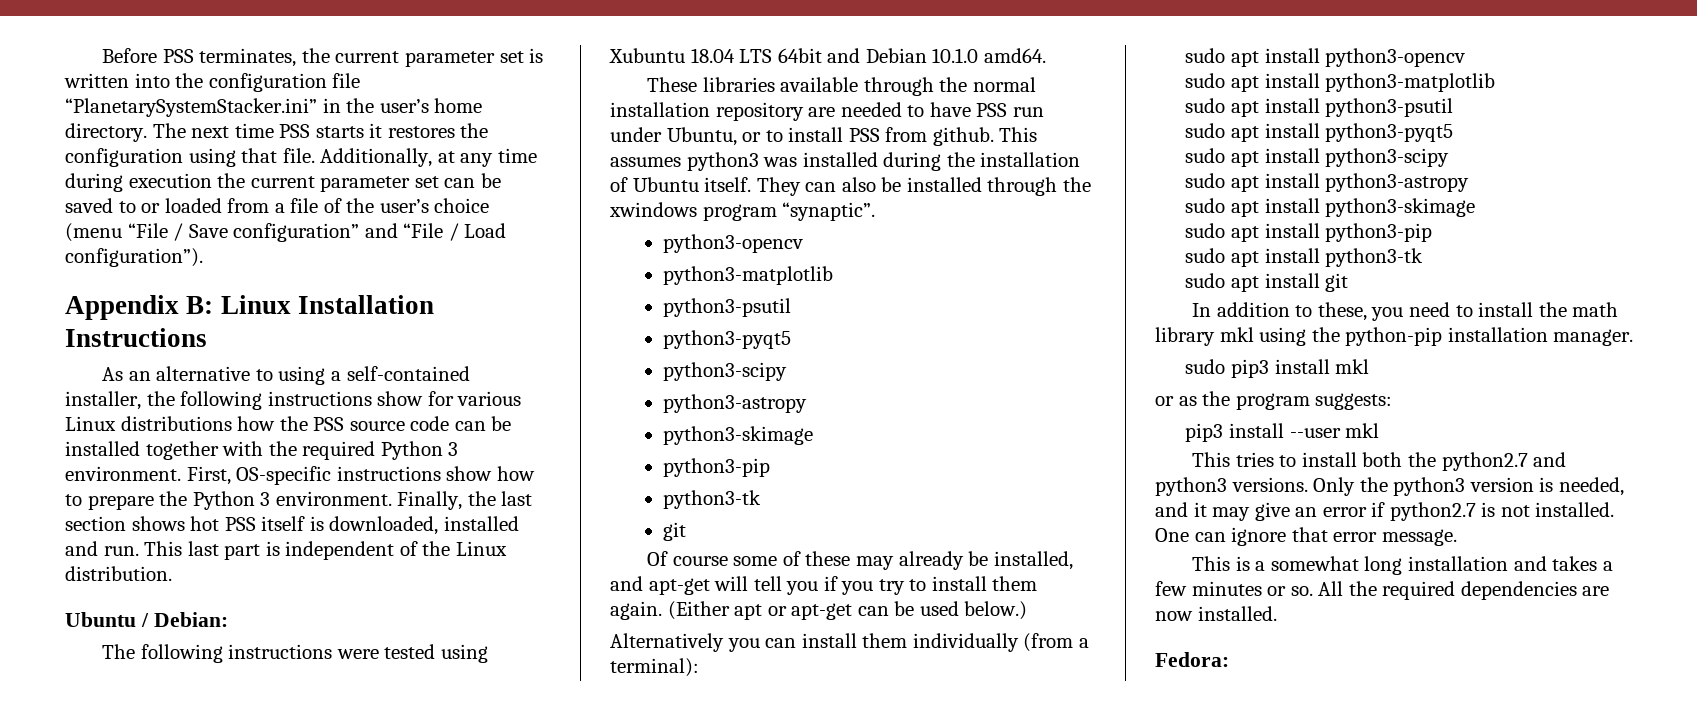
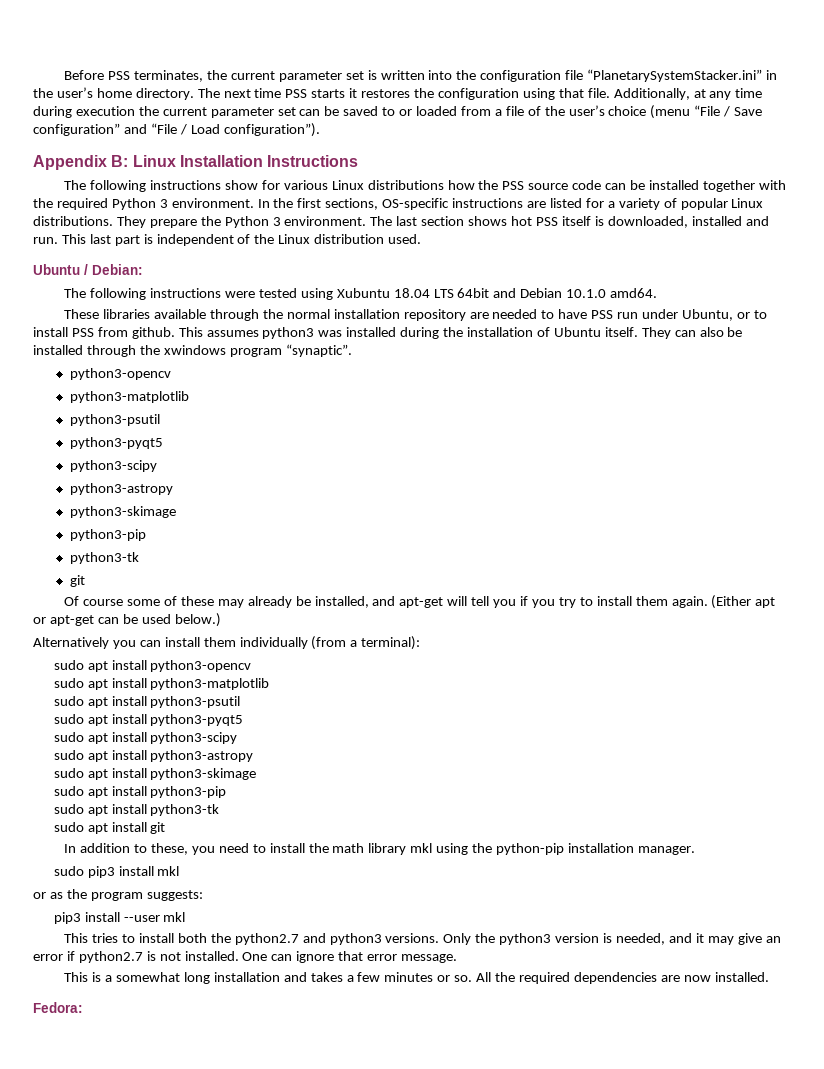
[102,366,470,385] [65,391,175,410] As an alternative to using a self-contained installer, the -> [64,180,87,190] The
[186,466,535,485] [65,494,82,506] First, OS-specific instructions show how to -> [257,198,764,210] [33,216,146,228] In the first sections, OS-specific instructions are listed for a variety of popular Linux distributions. They
[397,491,496,510] Finally, the -> [370,216,393,226] The
[65,566,172,581] distribution. -> [314,234,422,244] distribution used.

